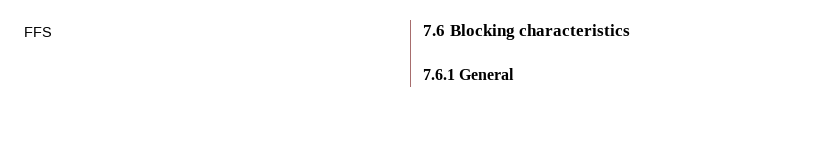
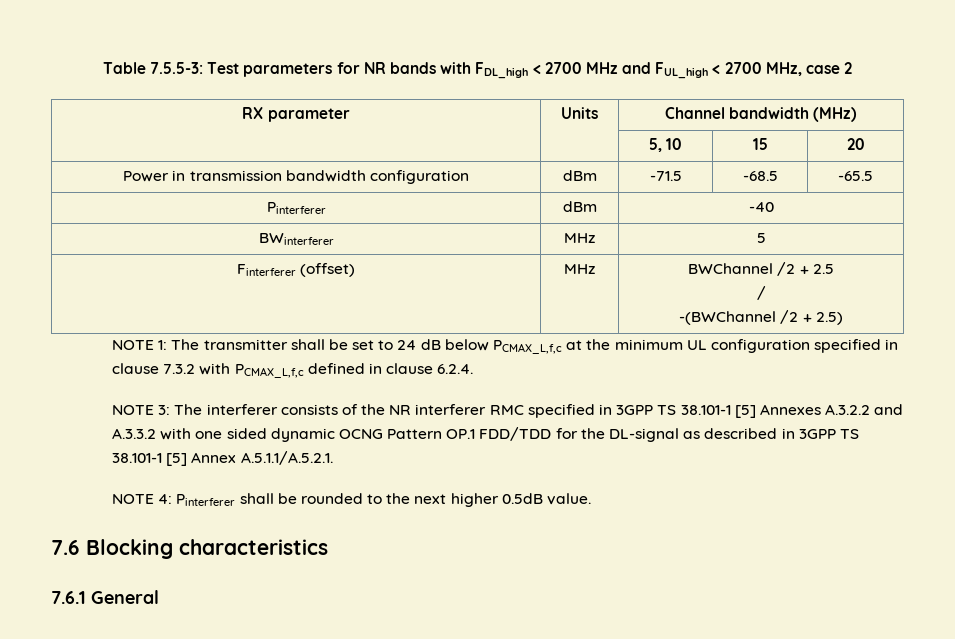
[24,27,52,37] FFS -> [102,62,853,79] [242,107,350,122] [561,107,598,119] [664,107,858,122] [648,138,683,152] [752,138,768,150] [846,138,865,150] [123,170,469,184] [562,170,597,181] [649,171,682,181] [742,171,778,181] [838,171,873,181] [266,202,326,214] [562,201,597,212] [748,202,774,212] [258,233,334,245] [564,233,595,243] [756,233,766,243] [236,263,356,277] [564,264,595,274] [688,262,834,276] [756,286,766,300] [679,310,843,325] [112,339,899,354] [112,363,474,378] [112,404,904,418] [112,427,859,442] [112,451,333,466] [112,493,592,507] Table 7.5.5-3: Test parameters for NR bands with FDL_high < 2700 MHz and FUL_high < 2700 MHz, case 2 // RX parameter | Units | Channel bandwidth (MHz) // | | 5, 10 | 15 | 20 // Power in transmission bandwidth configuration | dBm | -71.5 | -68.5 | -65.5 // Pinterferer | dBm | -40 // BWinterferer | MHz | 5 // Finterferer (offset) | MHz | BWChannel /2 + 2.5 // / // -(BWChannel /2 + 2.5) // NOTE 1: The transmitter shall be set to 24 dB below PCMAX_L,f,c at the minimum UL configuration specified in clause 7.3.2 with PCMAX_L,f,c defined in clause 6.2.4. // NOTE 3: The interferer consists of the NR interferer RMC specified in 3GPP TS 38.101-1 [5] Annexes A.3.2.2 and A.3.3.2 with one sided dynamic OCNG Pattern OP.1 FDD/TDD for the DL-signal as described in 3GPP TS 38.101-1 [5] Annex A.5.1.1/A.5.2.1. // NOTE 4: Pinterferer shall be rounded to the next higher 0.5dB value.

